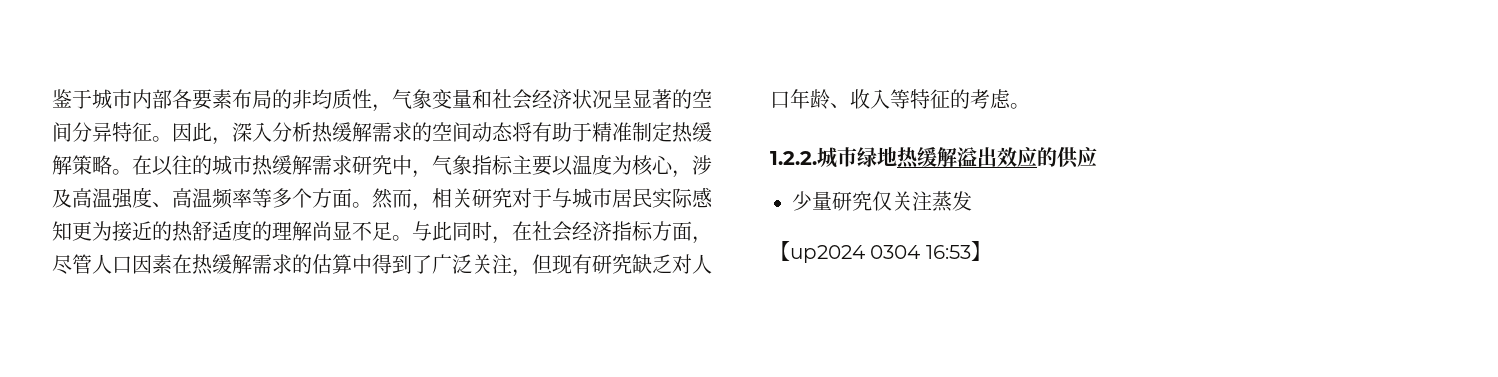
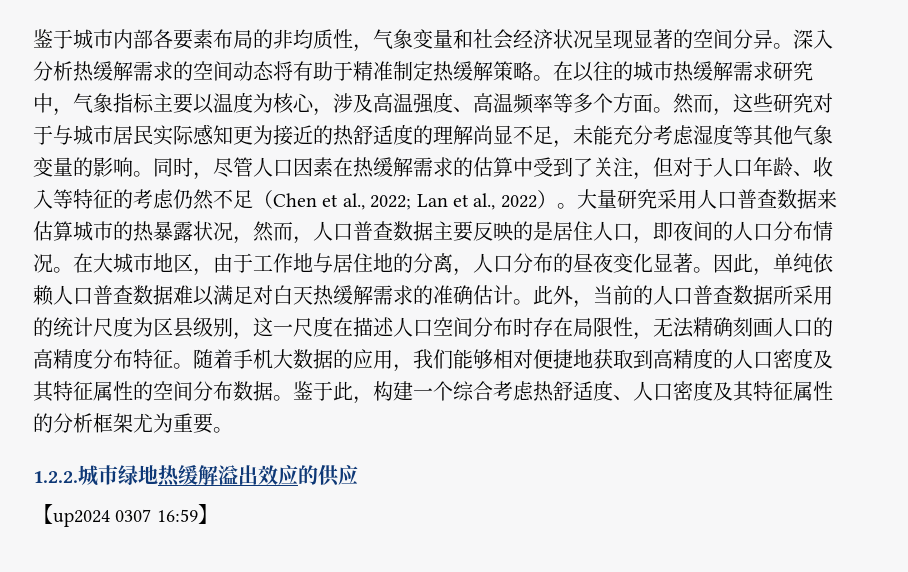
(632, 99) none -> [613,30,633,49] 现
[112,122,232,145] 特征。因此， -> [773,43,793,49] 。
[432,188,472,208] 相关 -> [733,93,773,113] 这些
[392,221,692,244] 。与此同时，在社会经济指标方面 -> [553,124,833,148] [33,157,193,177] ，未能充分考虑湿度等其他气象变量的影响。同时
[372,254,692,277] 得到了广泛关注，但现有研究缺乏对 -> [533,157,713,180] 受到了关注，但对于
(1011, 99) none -> [173,189,837,210] [33,221,833,244] [33,253,833,276] [33,285,833,308] [33,316,833,340] [33,348,833,372] [33,380,833,404] [33,413,213,434] 仍然不足（Chen et al., 2022; Lan et al., 2022）。大量研究采用人口普查数据来估算城市的热暴露状况，然而，人口普查数据主要反映的是居住人口，即夜间的人口分布情况。在大城市地区，由于工作地与居住地的分离，人口分布的昼夜变化显著。因此，单纯依赖人口普查数据难以满足对白天热缓解需求的准确估计。此外，当前的人口普查数据所采用的统计尺度为区县级别，这一尺度在描述人口空间分布时存在局限性，无法精确刻画人口的高精度分布特征。随着手机大数据的应用，我们能够相对便捷地获取到高精度的人口密度及其特征属性的空间分布数据。鉴于此，构建一个综合考虑热舒适度、人口密度及其特征属性的分析框架尤为重要
[792,191,972,212] // 少量研究仅关注蒸发 -> (358, 475) none
[870,245,971,259] 0304 16:53 -> [115,509,198,522] 0307 16:59

